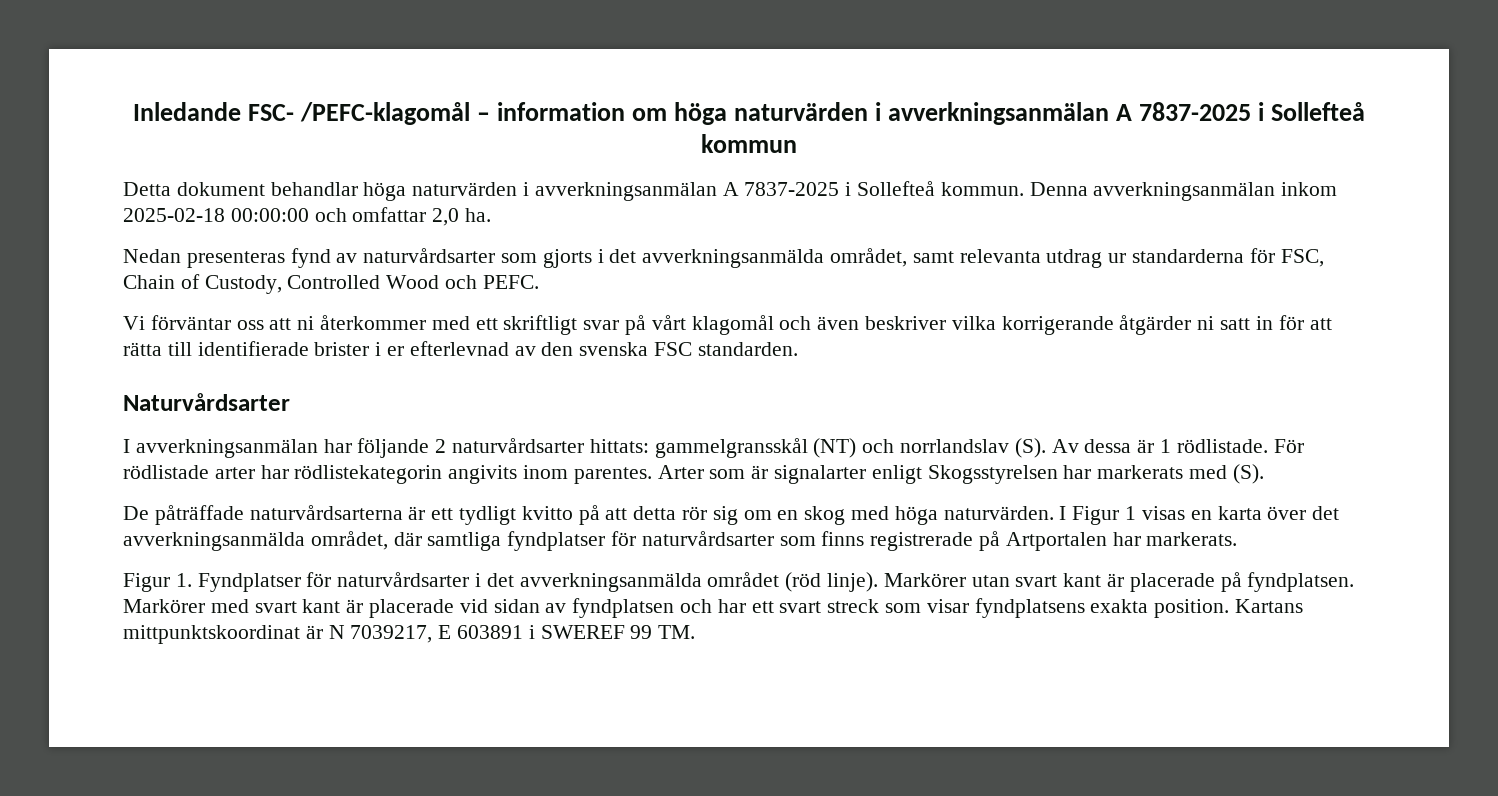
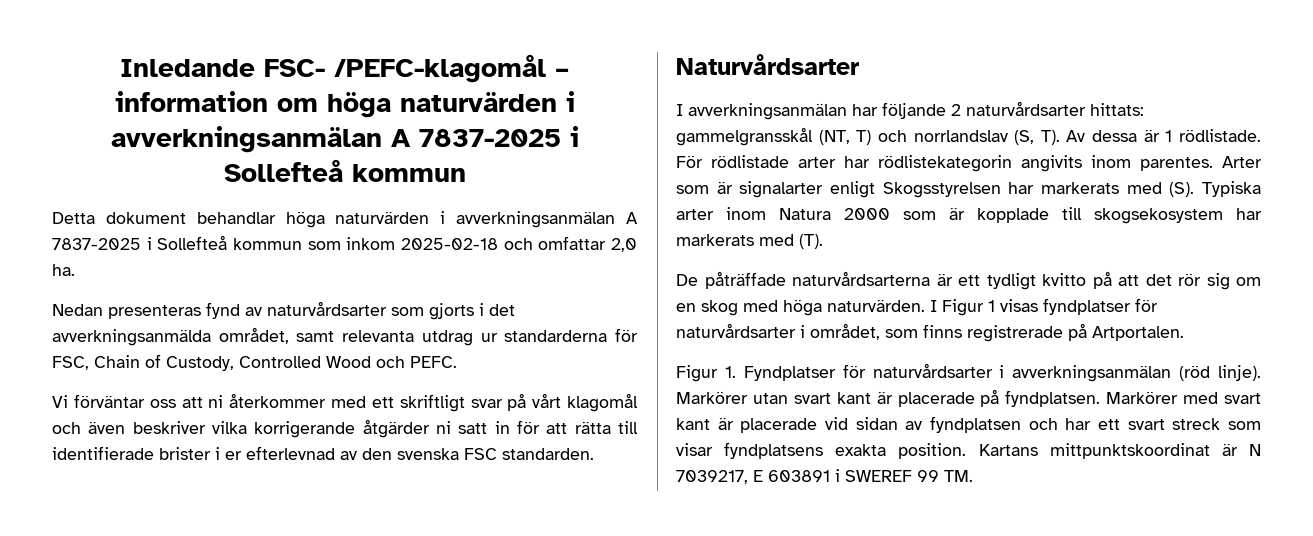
[940,182,1276,201] kommun. Denna avverkningsanmälan -> [233,238,341,250] kommun som
[230,208,309,222] 00:00:00 -> (498, 244) none
[813,438,1046,458] (NT) och norrlandslav (S). -> [818,130,1060,145] (NT, T) och norrlandslav (S, T).
(1264, 474) none -> [1202,181,1261,197] [676,207,1262,224] [676,234,823,249] Typiska arter inom Natura 2000 som är kopplade till skogsekosystem har markerats med (T).
[633,506,677,520] detta -> [1145,274,1172,286] det
[1190,506,1340,520] [123,531,502,551] en karta över det avverkningsanmälda området, där samtliga -> (1038, 305) none
(774, 538) none -> [800,323,880,340] i området,
[1005,532,1238,551] Artportalen har markerats. -> [1092,326,1184,341] Artportalen.
[486,572,780,592] det avverkningsanmälda området -> [1012,365,1172,382] avverkningsanmälan

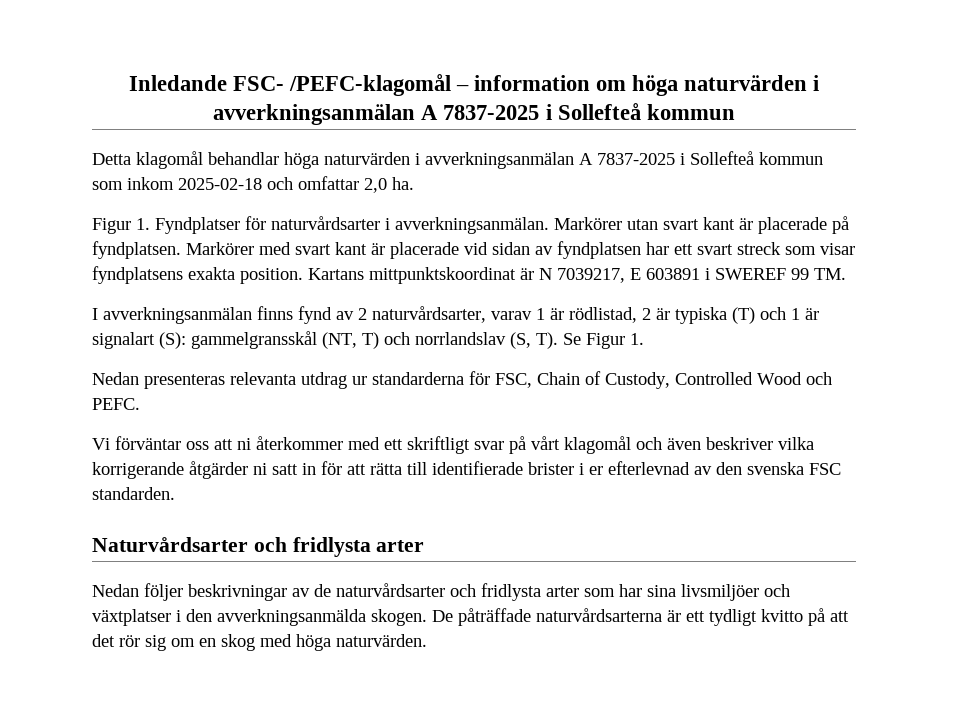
[105,212,186,224] dokument -> [136,151,203,169] klagomål
[52,301,515,320] [52,327,335,346] Nedan presenteras fynd av naturvårdsarter som gjorts i det avverkningsanmälda området, samt -> [92,216,849,234] [92,241,855,259] [92,266,846,284] [92,306,819,324] [92,331,644,349] [92,372,225,389] Figur 1. Fyndplatser för naturvårdsarter i avverkningsanmälan. Markörer utan svart kant är placerade på fyndplatsen. Markörer med svart kant är placerade vid sidan av fyndplatsen har ett svart streck som visar fyndplatsens exakta position. Kartans mittpunktskoordinat är N 7039217, E 603891 i SWEREF 99 TM. // I avverkningsanmälan finns fynd av 2 naturvårdsarter, varav 1 är rödlistad, 2 är typiska (T) och 1 är signalart (S): gammelgransskål (NT, T) och norrlandslav (S, T). Se Figur 1. // Nedan presenteras
[676,101,1144,120] [676,127,1261,146] [676,155,1262,172] [676,181,1261,198] [676,207,1262,224] [676,234,823,249] // I avverkningsanmälan har följande 2 naturvårdsarter hittats: gammelgransskål (NT, T) och norrlandslav (S, T). Av dessa är 1 rödlistade. För rödlistade arter har rödlistekategorin angivits inom parentes. Arter som är signalarter enligt Skogsstyrelsen har markerats med (S). Typiska arter inom Natura 2000 som är kopplade till skogsekosystem har markerats med (T). // -> [253,537,425,557] [92,583,790,601] [92,609,427,626] och fridlysta arter // Nedan följer beskrivningar av de naturvårdsarter och fridlysta arter som har sina livsmiljöer och växtplatser i den avverkningsanmälda skogen.
[930,298,1158,316] [676,323,1184,342] [676,363,1261,382] [676,389,1261,407] [676,416,1261,433] [676,442,1261,459] [676,469,973,484] I Figur 1 visas fyndplatser för naturvårdsarter i området, som finns registrerade på Artportalen. // Figur 1. Fyndplatser för naturvårdsarter i avverkningsanmälan (röd linje). Markörer utan svart kant är placerade på fyndplatsen. Markörer med svart kant är placerade vid sidan av fyndplatsen och har ett svart streck som visar fyndplatsens exakta position. Kartans mittpunktskoordinat är N 7039217, E 603891 i SWEREF 99 TM. -> (427, 640) none

